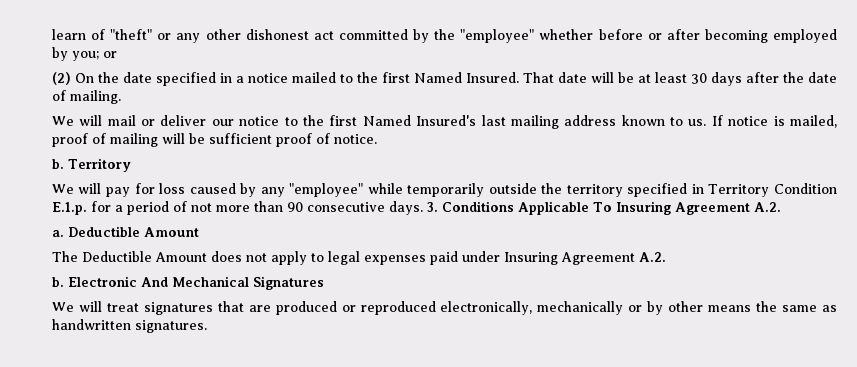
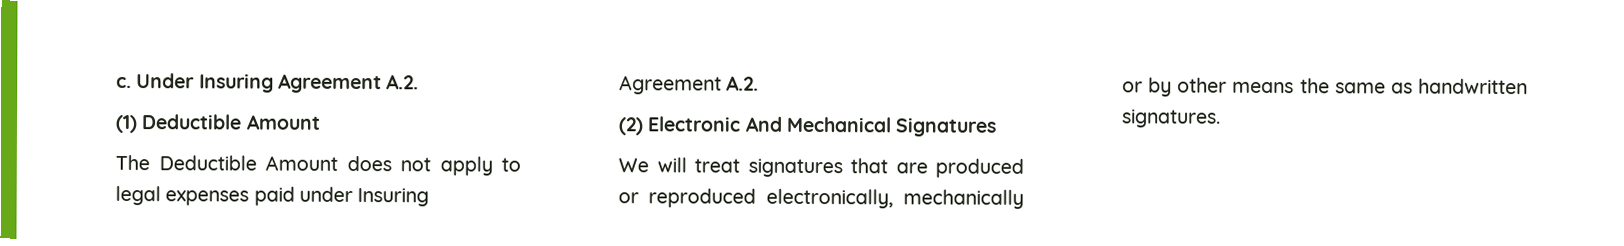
[51,29,837,43] [51,47,117,61] [51,72,837,86] [51,90,121,104] [51,115,837,129] [51,133,377,147] [51,158,131,172] [51,183,837,197] [51,201,781,215] [51,230,64,237] learn of "theft" or any other dishonest act committed by the "employee" whether before or after becoming employed by you; or // (2) On the date specified in a notice mailed to the first Named Insured. That date will be at least 30 days after the date of mailing. // We will mail or deliver our notice to the first Named Insured's last mailing address known to us. If notice is mailed, proof of mailing will be sufficient proof of notice. // b. Territory // We will pay for loss caused by any "employee" while temporarily outside the territory specified in Territory Condition E.1.p. for a period of not more than 90 consecutive days. 3. Conditions Applicable To Insuring Agreement A.2. // a. -> [116,73,420,94] [115,114,139,134] c. Under Insuring Agreement A.2. // (1)
[51,277,64,287] b. -> [618,117,645,136] (2)

